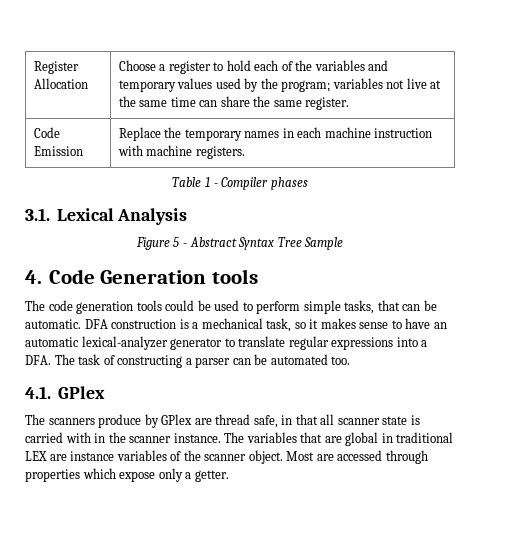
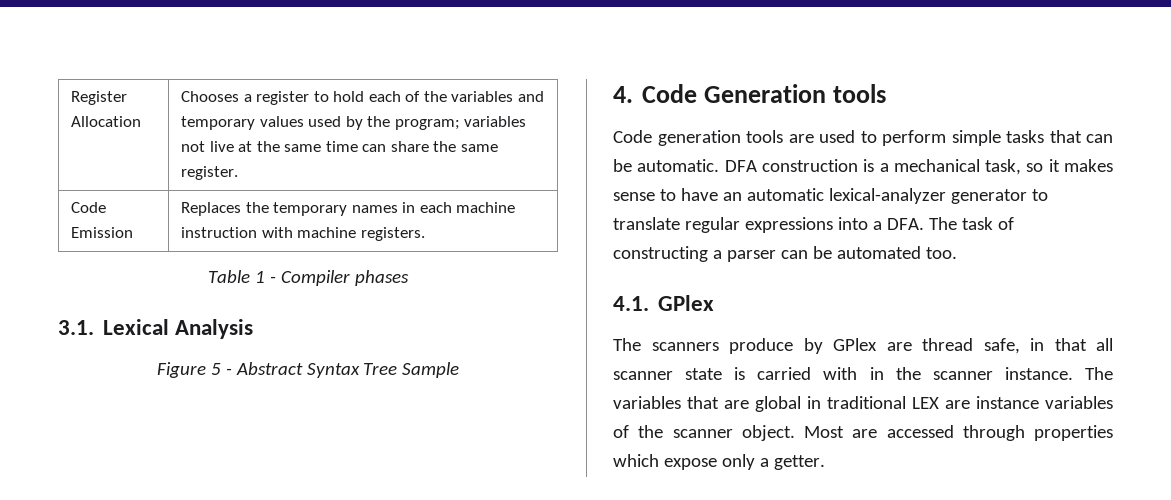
[118,60,156,71] Choose -> [181,91,240,102] Chooses
[118,127,161,141] Replace -> [181,202,242,216] Replaces
[25,300,211,314] The code generation tools could be -> [613,130,814,146] Code generation tools are
[344,300,375,314] tasks, -> [1006,130,1044,143] tasks

